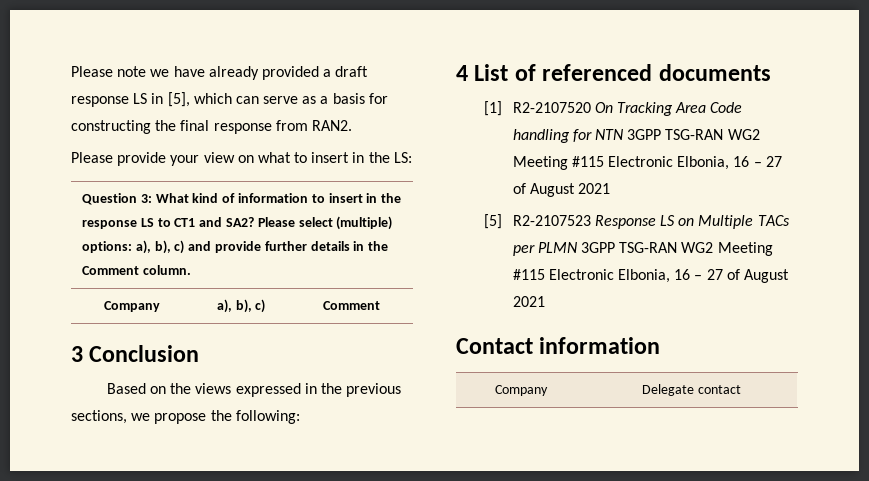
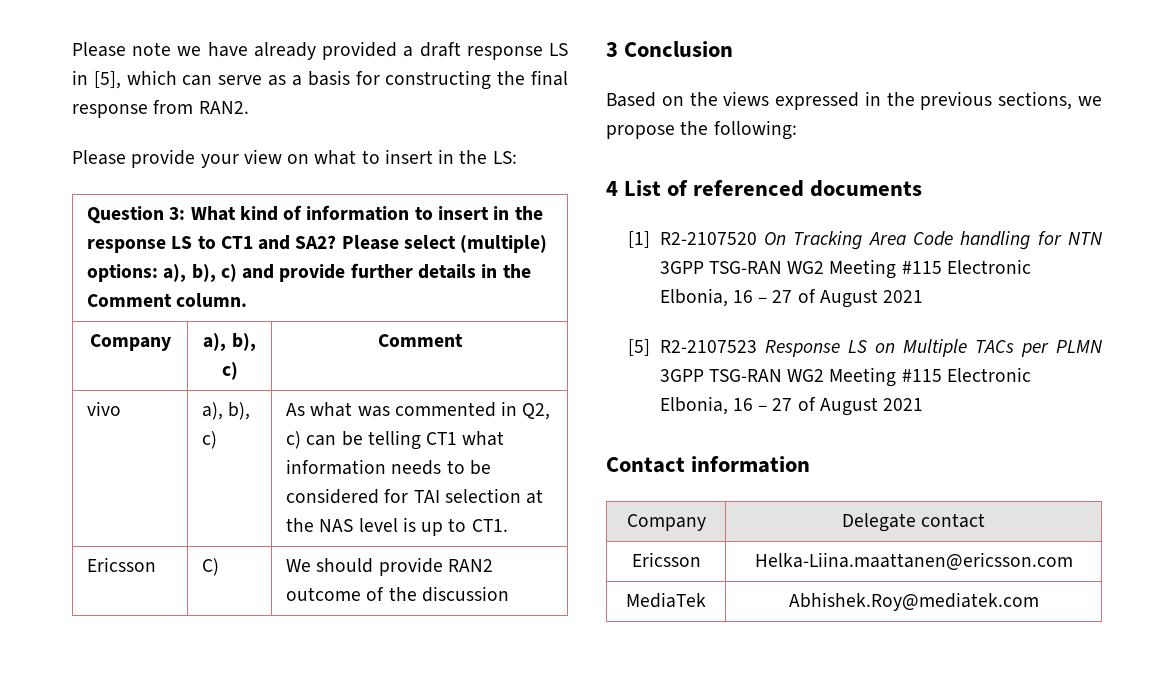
(380, 305) none -> [87,401,122,416] [202,402,251,420] [202,431,218,449] [286,401,551,420] [286,430,505,450] [286,459,491,475] [286,488,544,504] [286,517,508,536] [87,557,157,572] [202,558,220,576] [286,557,493,576] [286,586,509,602] // vivo | a), b), c) | As what was commented in Q2, c) can be telling CT1 what information needs to be considered for TAI selection at the NAS level is up to CT1. // Ericsson | C) | We should provide RAN2 outcome of the discussion
(741, 389) none -> [631,552,701,567] [754,552,1073,570] [626,592,706,608] [788,592,1039,611] // Ericsson | Helka-Liina.maattanen@ericsson.com // MediaTek | Abhishek.Roy@mediatek.com

